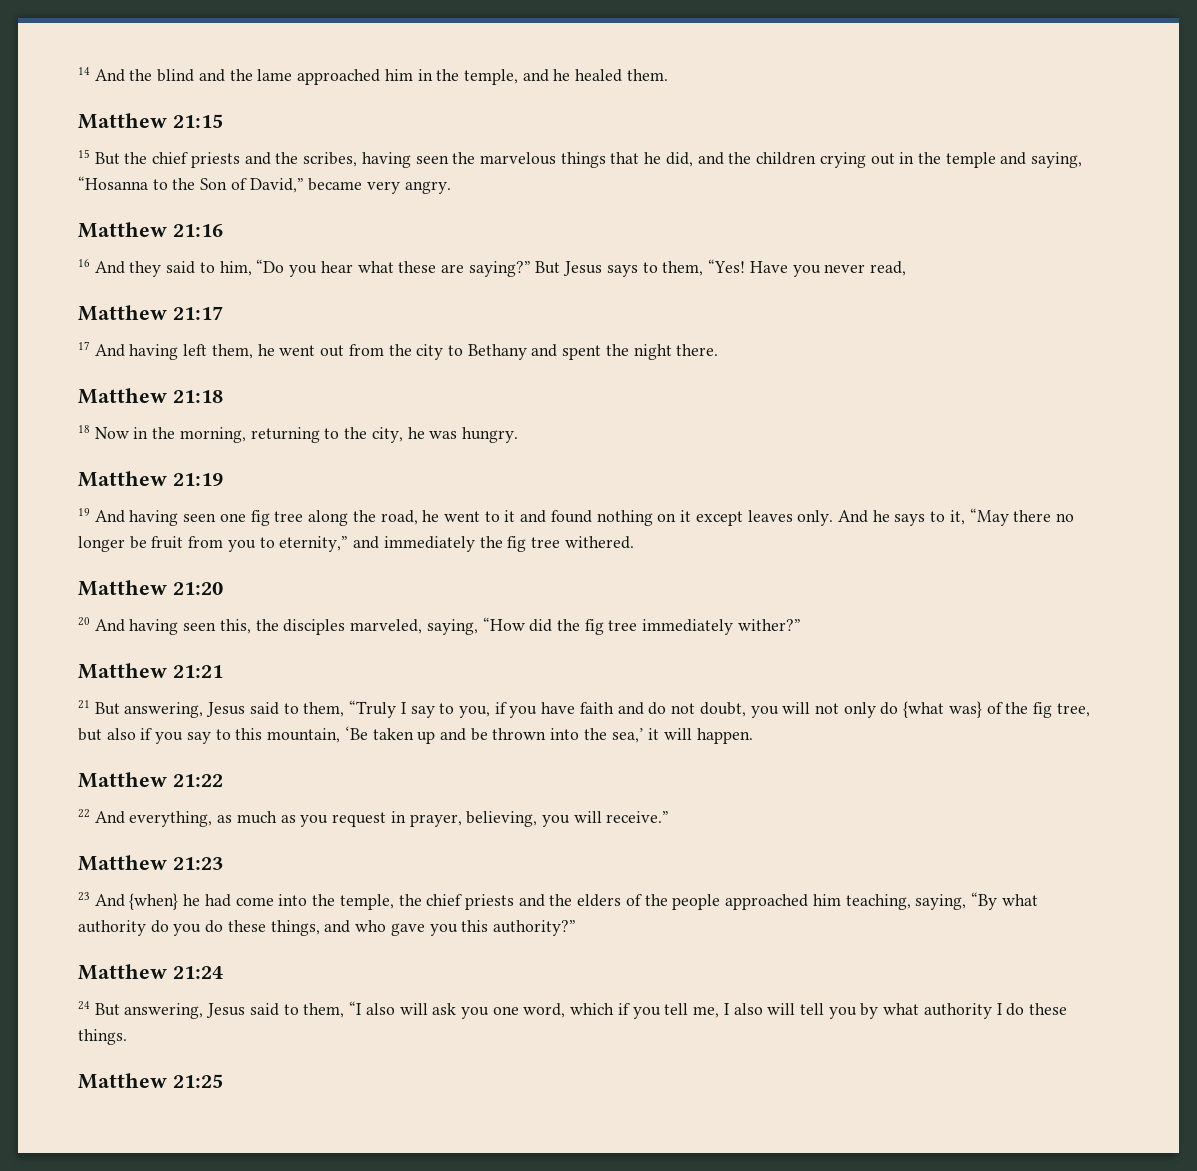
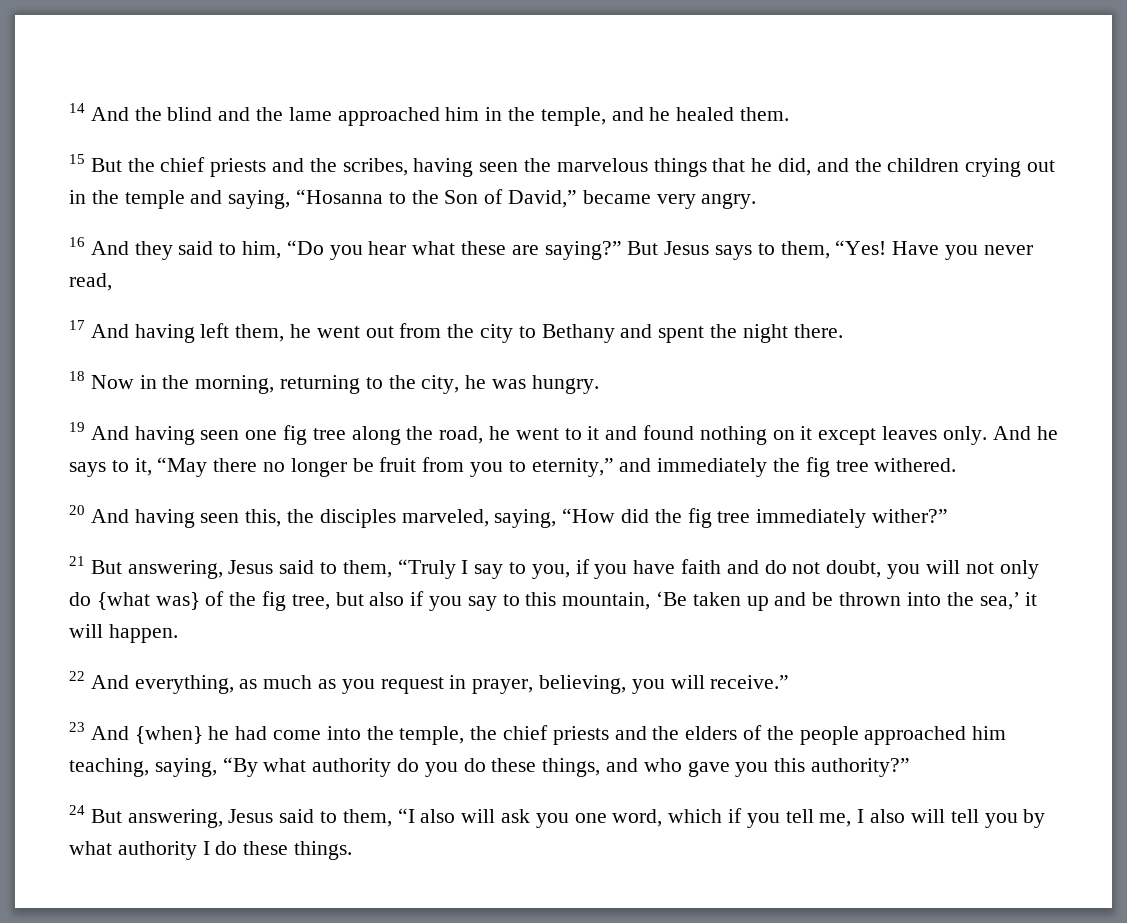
[78,113,223,129] // Matthew 21:15 -> (790, 114) none
[78,222,223,238] // Matthew 21:16 -> (757, 201) none
[78,305,223,321] // Matthew 21:17 -> (112, 282) none
[78,388,223,404] // Matthew 21:18 -> (843, 331) none
[78,471,223,487] // Matthew 21:19 -> (599, 384) none
[78,580,223,596] // Matthew 21:20 -> (957, 465) none
[78,663,223,679] // Matthew 21:21 -> (949, 516) none
[78,772,223,788] // Matthew 21:22 -> (178, 633) none
[78,855,223,871] // Matthew 21:23 -> (790, 682) none
[78,964,223,980] // Matthew 21:24 -> (911, 767) none
[78,1073,223,1089] // Matthew 21:25 -> (353, 850) none

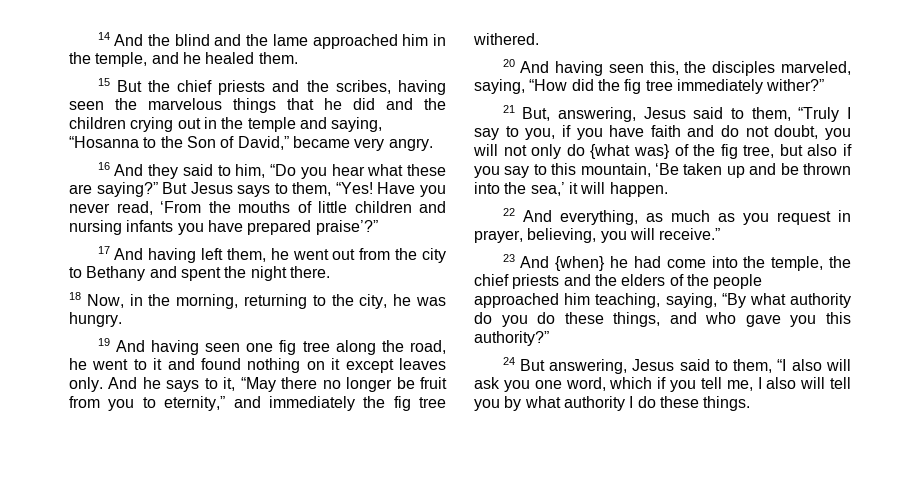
[778,158,812,176] did, -> [353,98,375,110] did
(112, 282) none -> [160,201,446,213] [69,220,378,235] ‘From the mouths of little children and nursing infants you have prepared praise’?”
[90,375,134,389] Now -> [86,294,124,308] Now,
[90,560,122,574] But -> [522,107,551,121] But,

